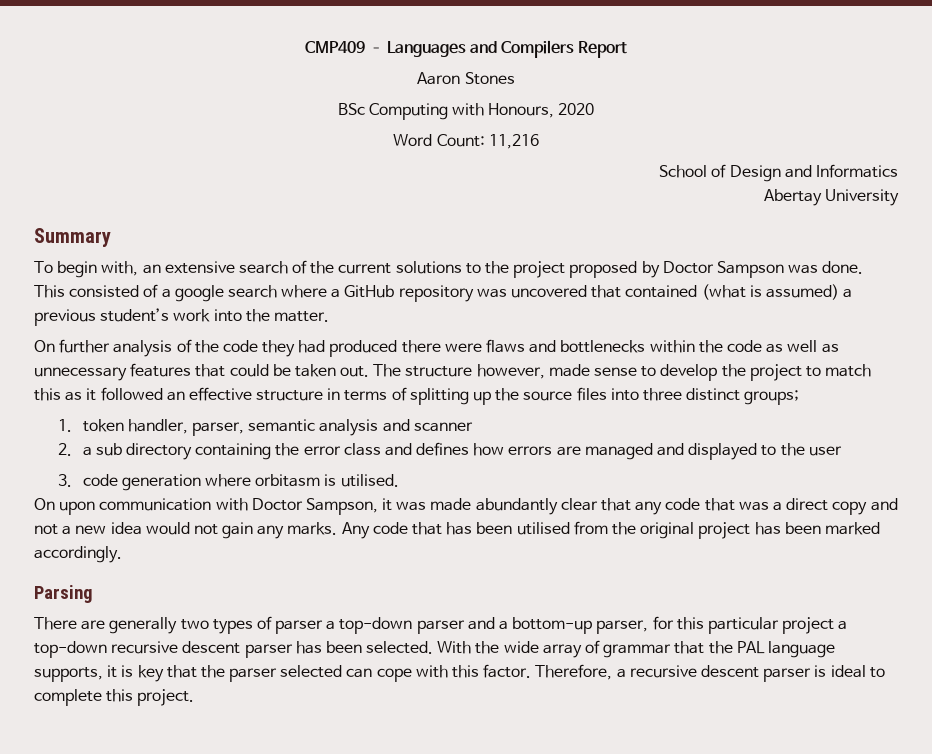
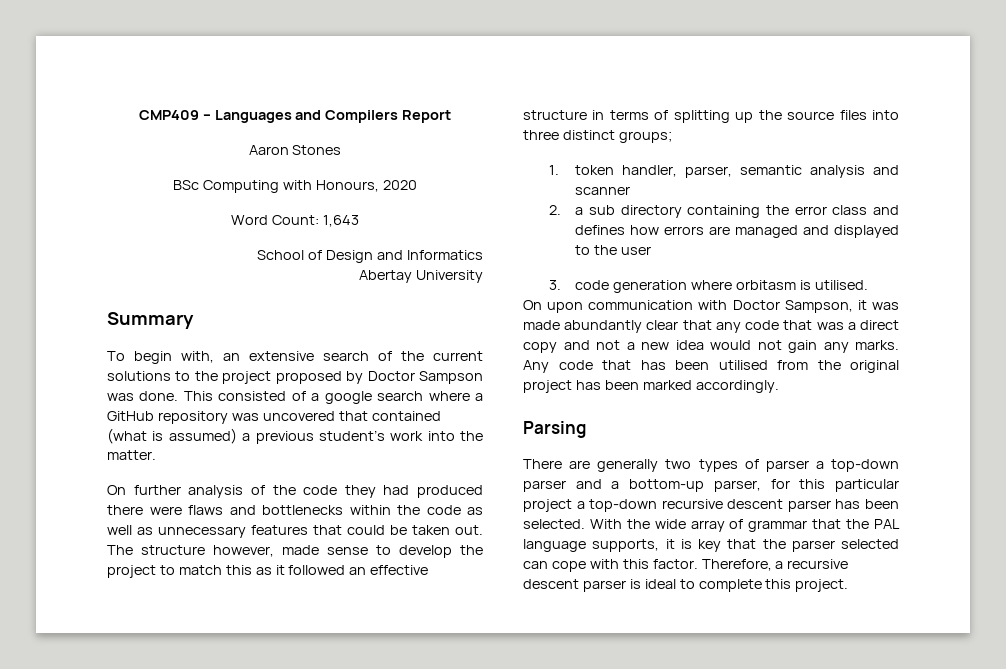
[488,134,539,149] 11,216 -> [322,215,359,227] 1,643

